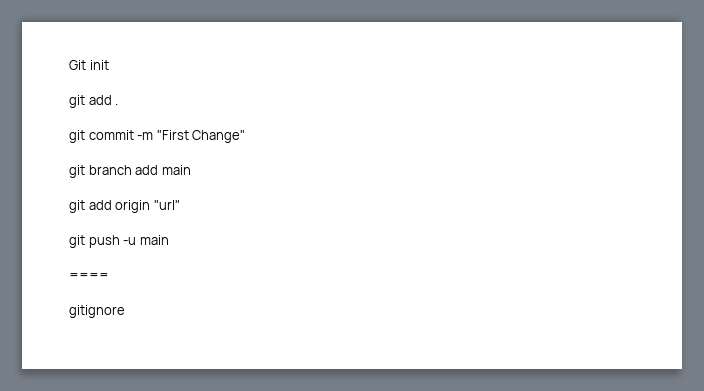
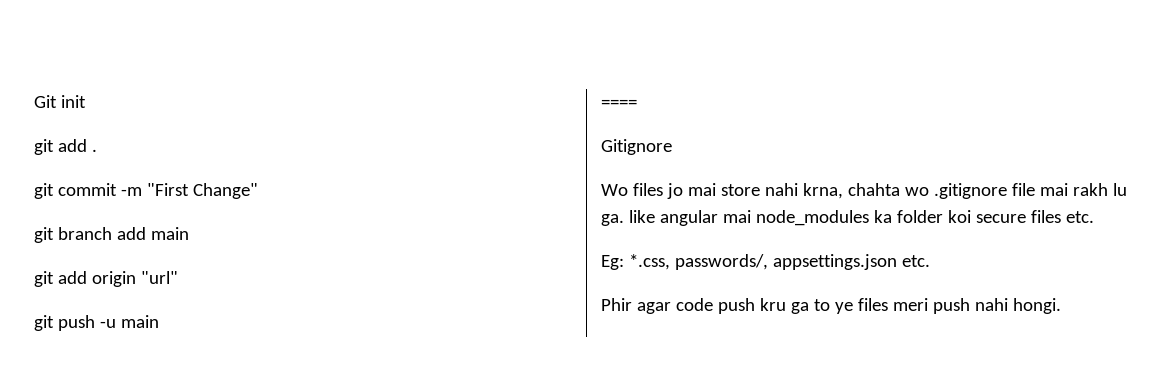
[69,305,125,318] gitignore -> [601,139,672,155] [601,183,1127,199] [601,210,1094,226] [601,254,930,270] [601,298,1061,314] Gitignore // Wo files jo mai store nahi krna, chahta wo .gitignore file mai rakh lu ga. like angular mai node_modules ka folder koi secure files etc. // Eg: *.css, passwords/, appsettings.json etc. // Phir agar code push kru ga to ye files meri push nahi hongi.

